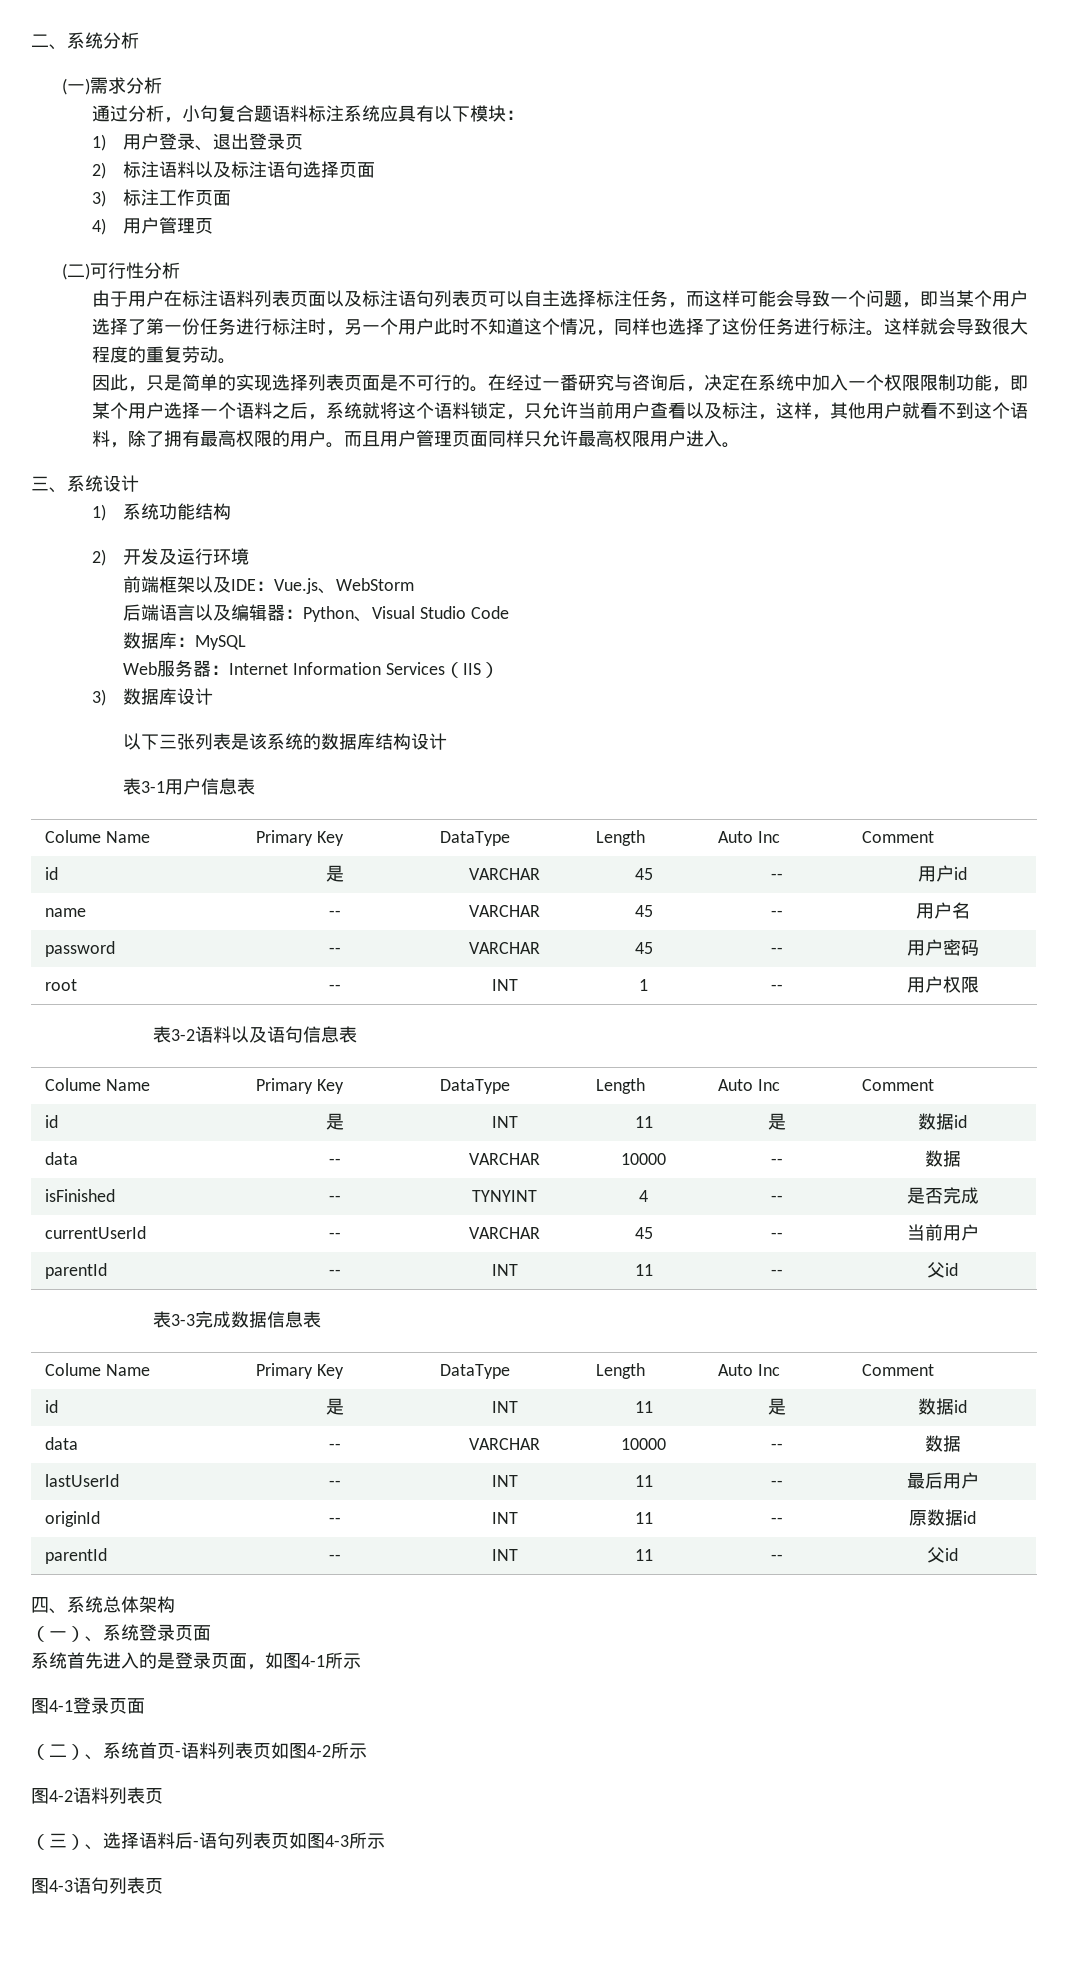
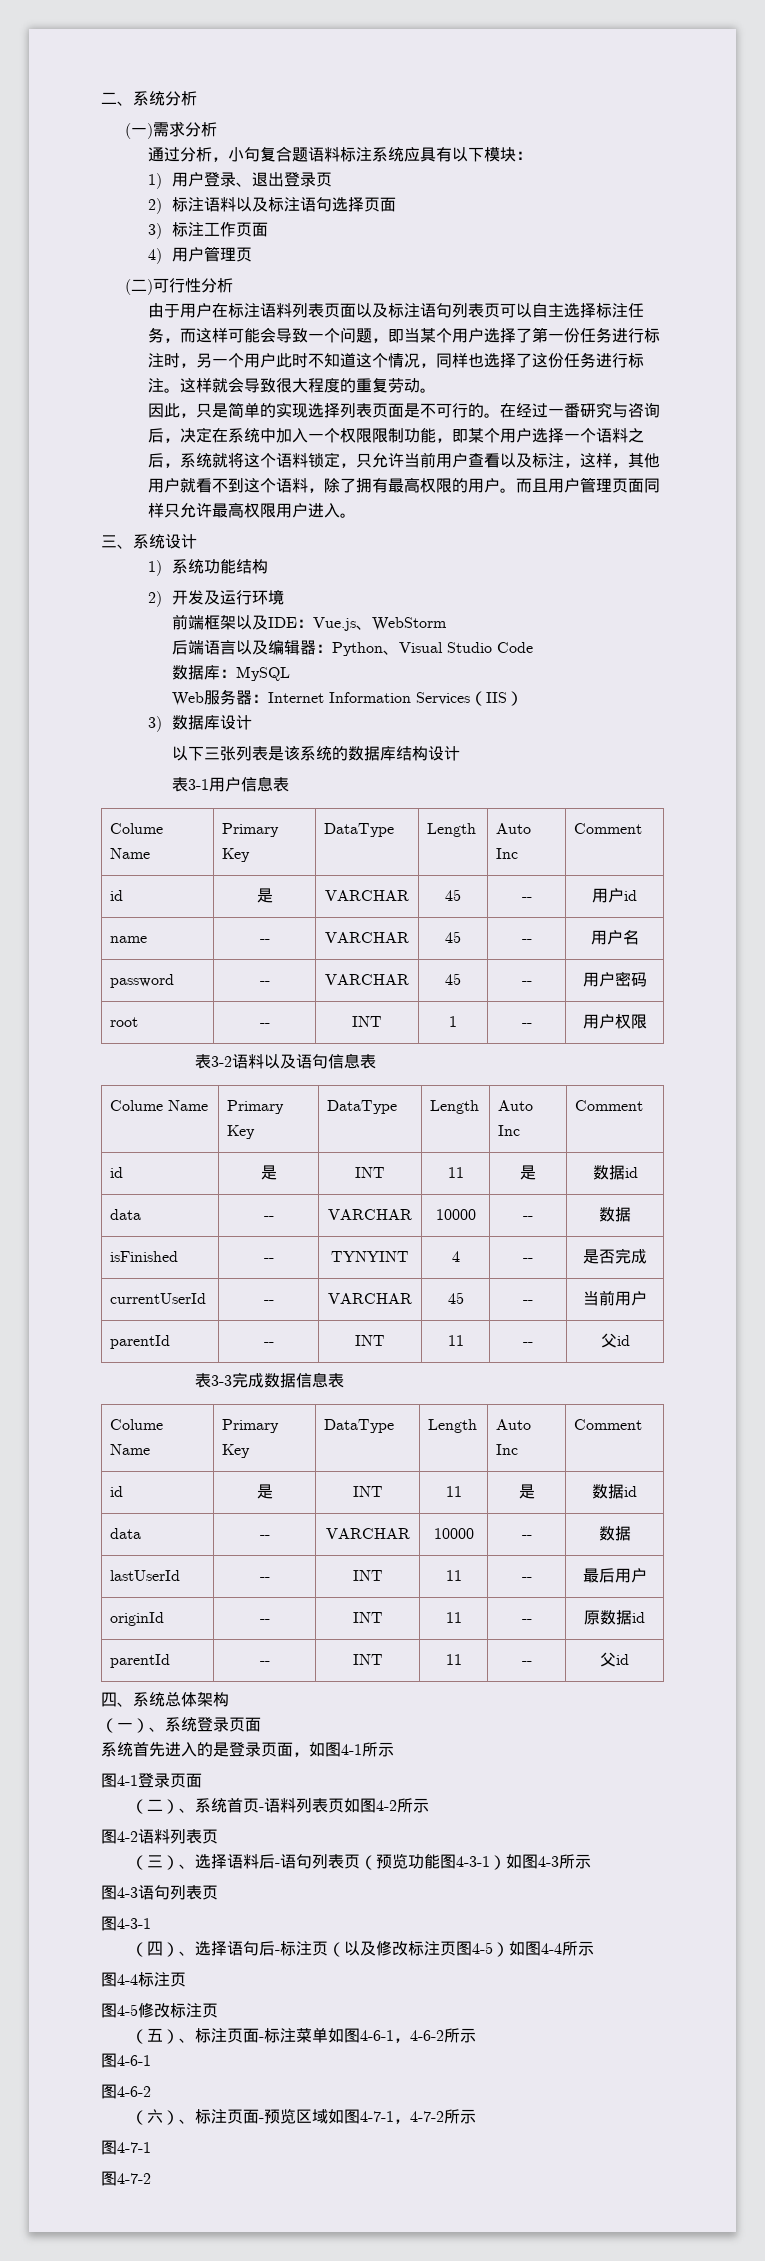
(289, 1841) none -> [360,1853,507,1870] （预览功能图4-3-1）
(163, 1886) none -> [101,1916,151,1931] [131,1940,595,1957] [101,1972,186,1987] [101,2002,218,2018] [131,2027,477,2044] [101,2053,151,2068] [101,2084,151,2099] [131,2108,477,2125] [101,2140,151,2155] [101,2171,151,2186] // 图4-3-1 // （四）、选择语句后-标注页（以及修改标注页图4-5）如图4-4所示 // 图4-4标注页 // 图4-5修改标注页 // （五）、标注页面-标注菜单如图4-6-1，4-6-2所示 // 图4-6-1 // 图4-6-2 // （六）、标注页面-预览区域如图4-7-1，4-7-2所示 // 图4-7-1 // 图4-7-2

